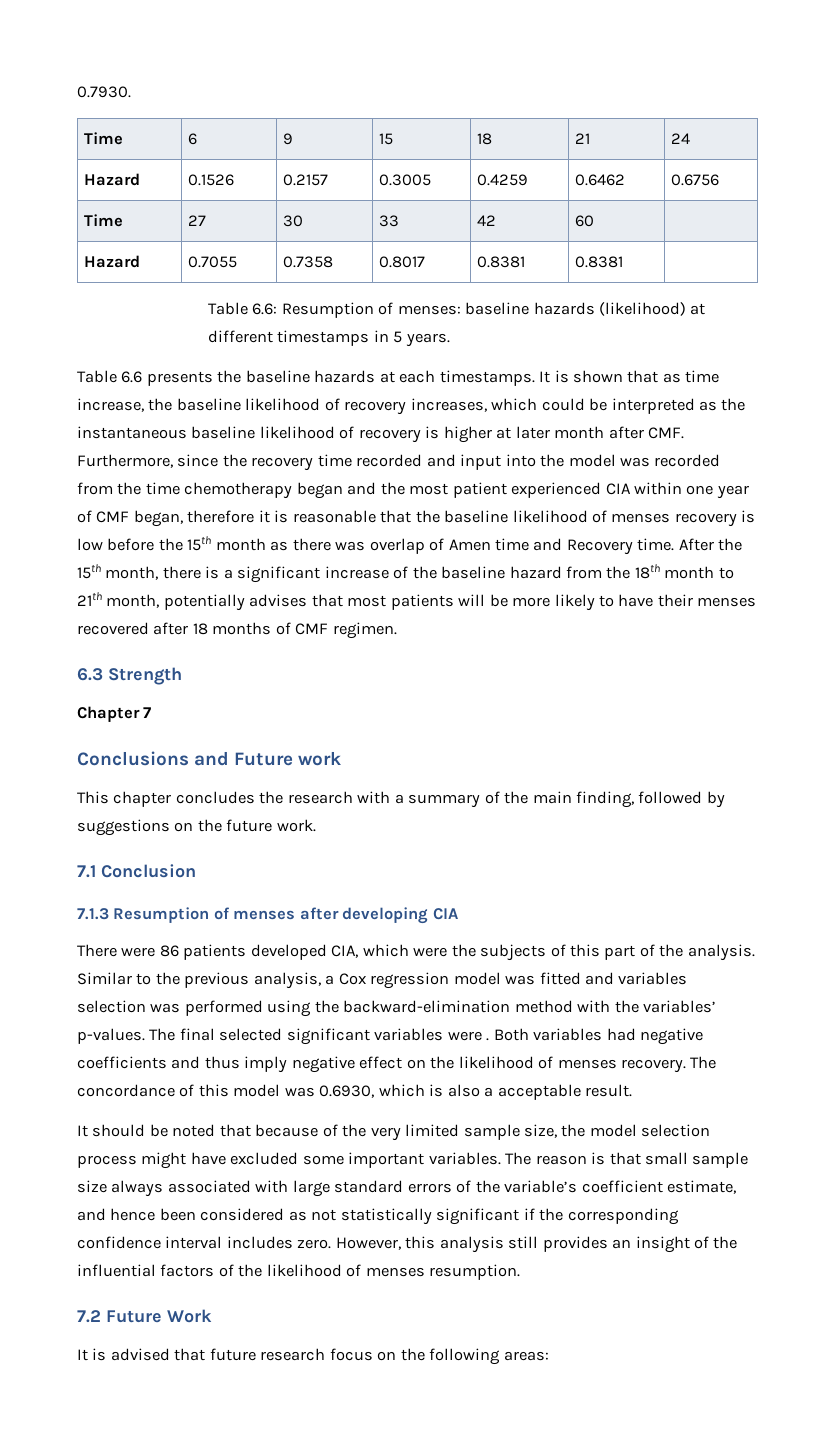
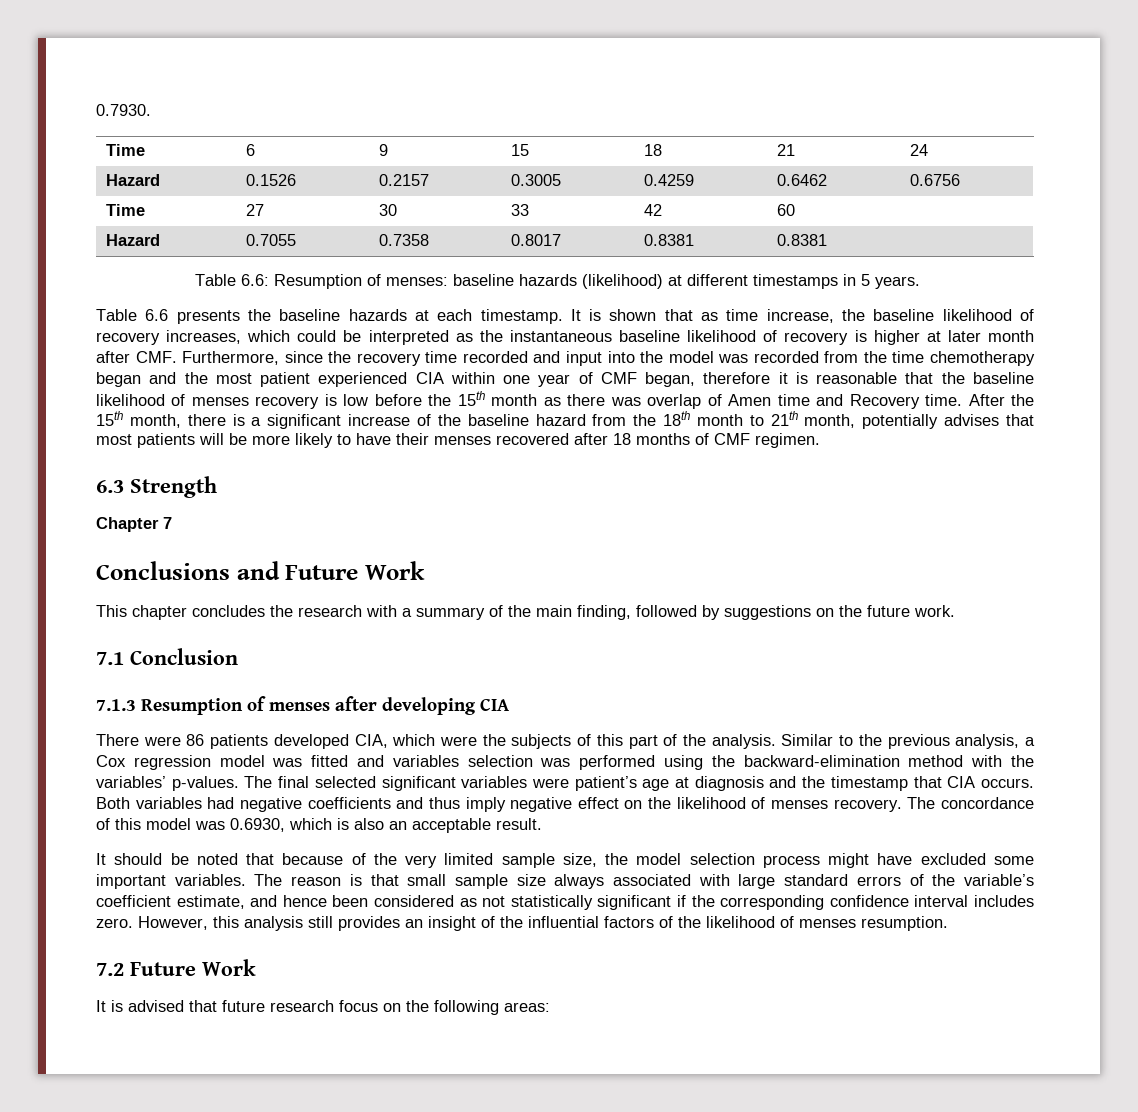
[439,370,535,386] timestamps. -> [480,309,563,324] timestamp.
[298,751,342,766] work -> [364,561,425,580] Work
[486,1038,490,1041] . -> [574,776,1035,791] patient’s age at diagnosis and the timestamp that CIA occurs.
[484,1087,494,1097] a -> [389,821,407,830] an

